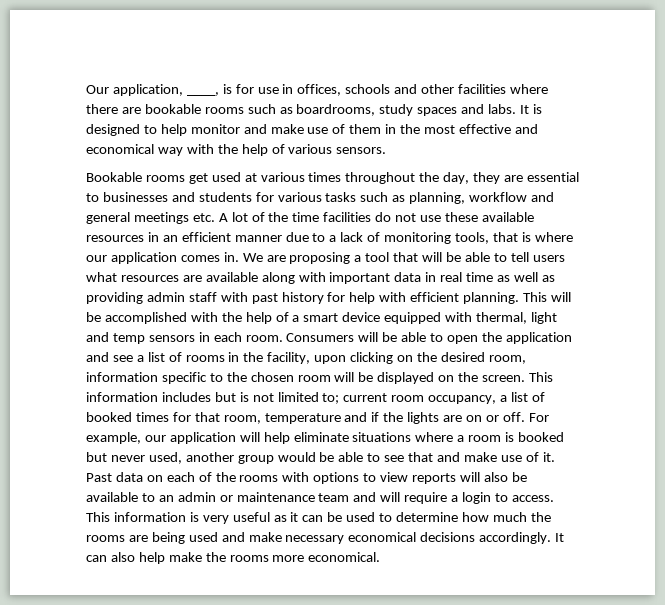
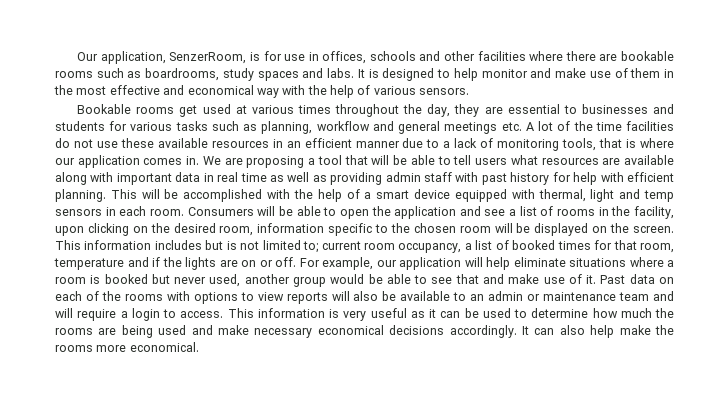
[186,92,219,96] ____, -> [169,52,247,64] SenzerRoom,

